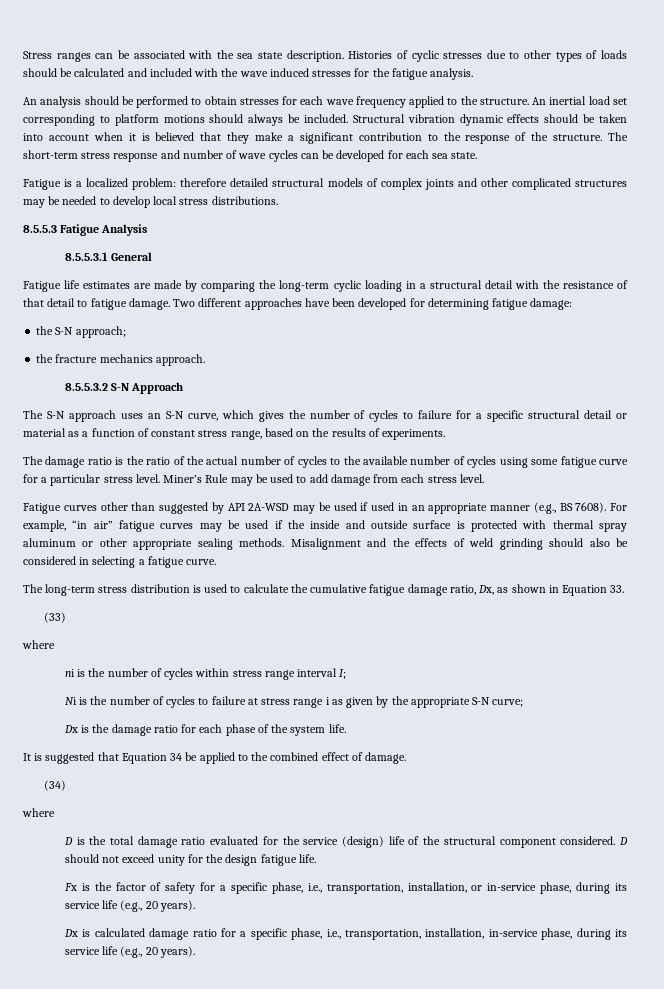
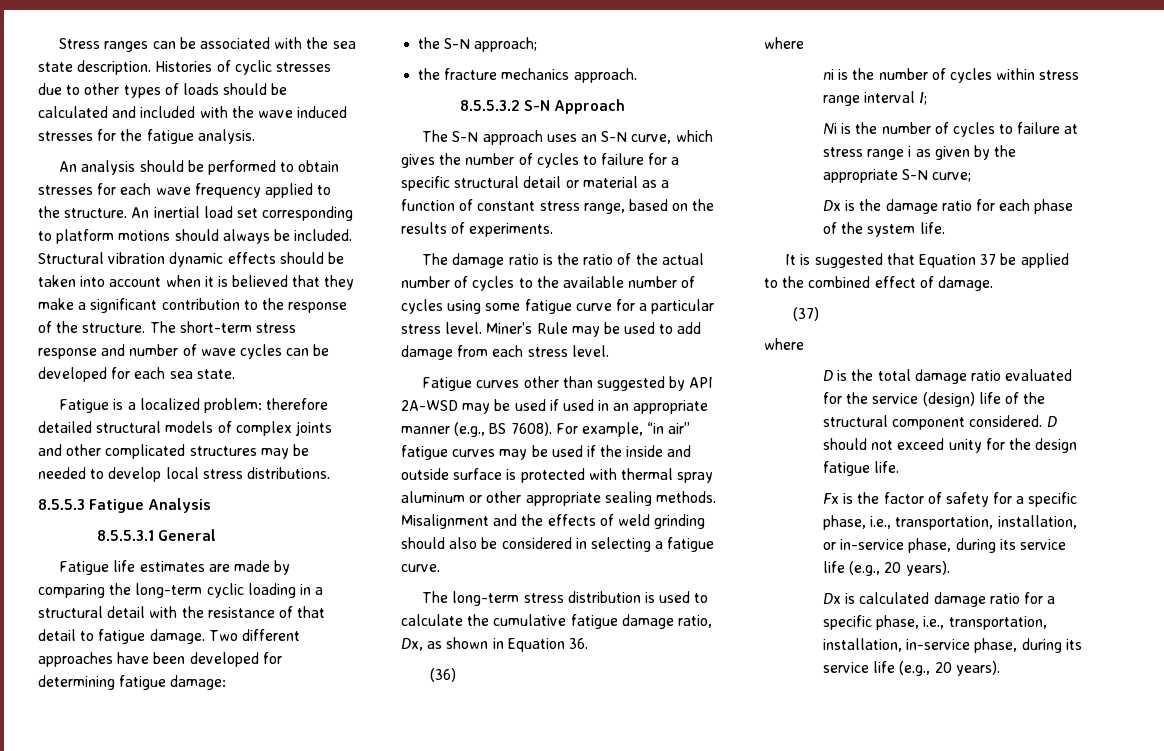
[610,585,625,593] [43,612,66,623] 33. // (33) -> [568,638,588,649] [430,668,457,682] 36. // (36)
[170,753,183,761] 34 -> [980,254,997,265] 37
[43,780,66,791] (34) -> [793,307,820,321] (37)

